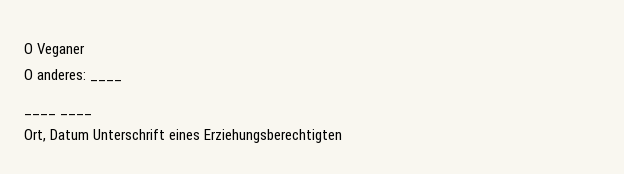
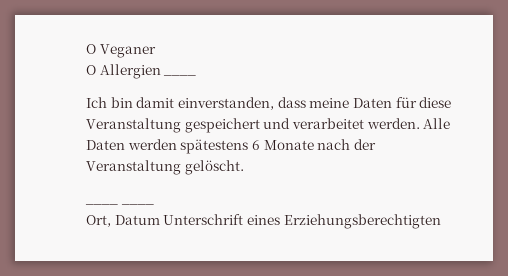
[37,69,87,80] [90,80,123,82] anderes: ____ -> [99,64,197,79] [86,97,452,110] [86,118,451,133] [86,139,376,154] [86,160,244,175] Allergien ____ // Ich bin damit einverstanden, dass meine Daten für diese Veranstaltung gespeichert und verarbeitet werden. Alle Daten werden spätestens 6 Monate nach der Veranstaltung gelöscht.

